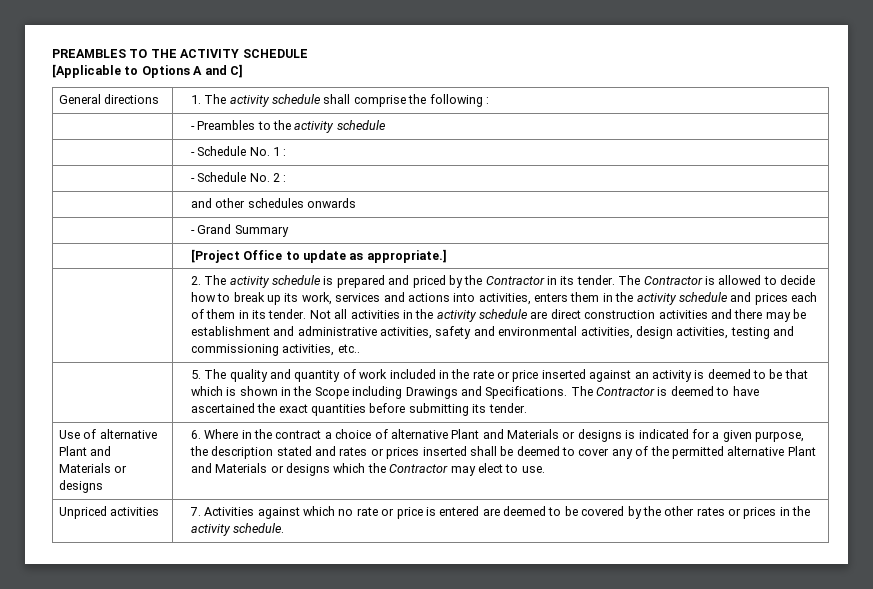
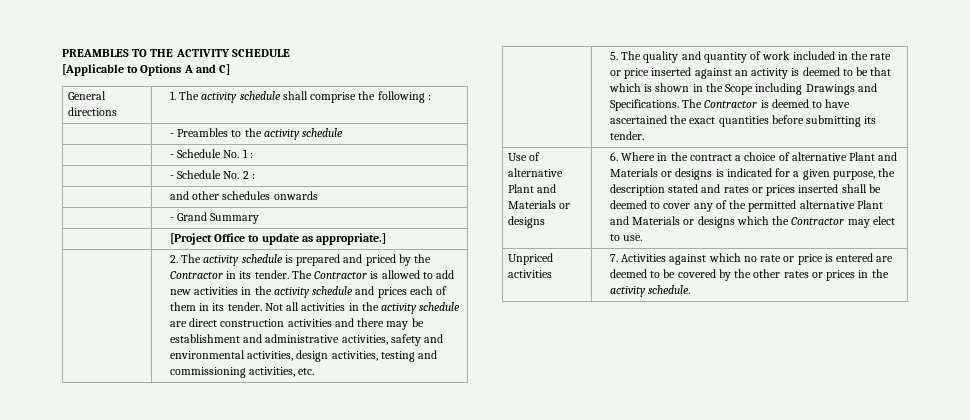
[780,275,816,285] [190,292,600,305] decide how to break up its work, services and actions into activities, enters them -> [436,270,455,279] [170,287,239,295] add new activities
[337,344,360,353] etc.. -> [298,368,315,375] etc.

